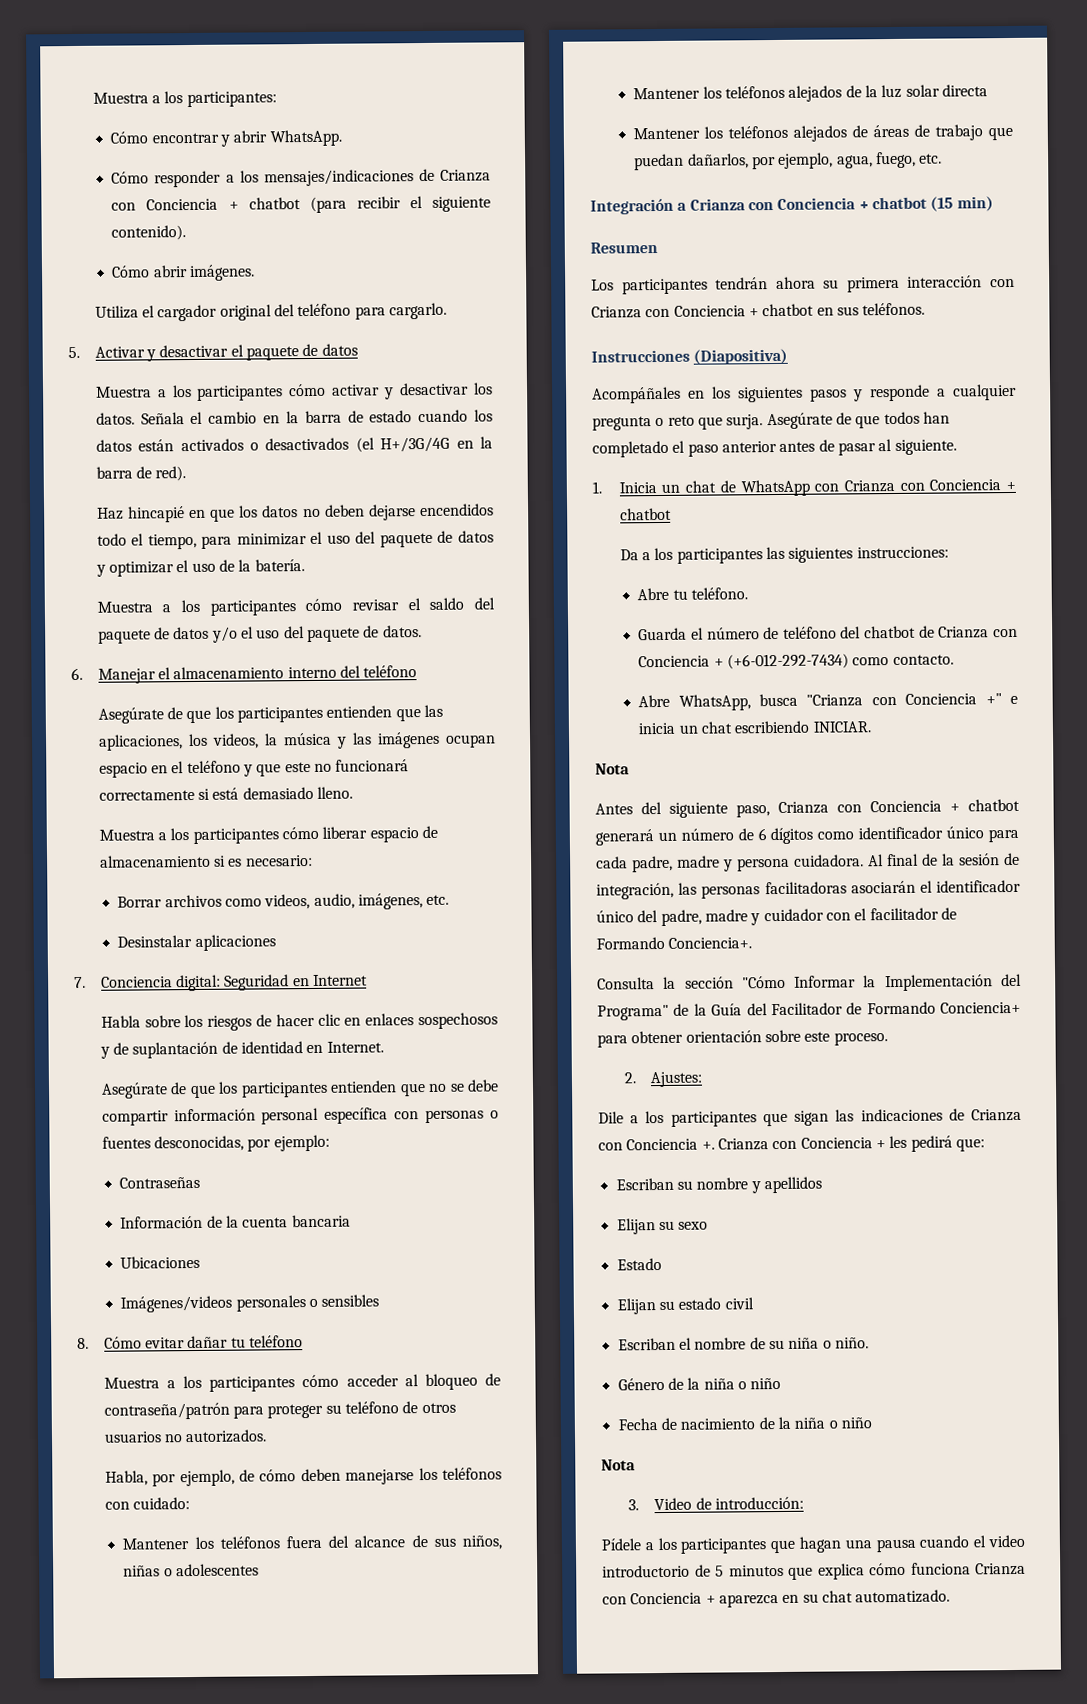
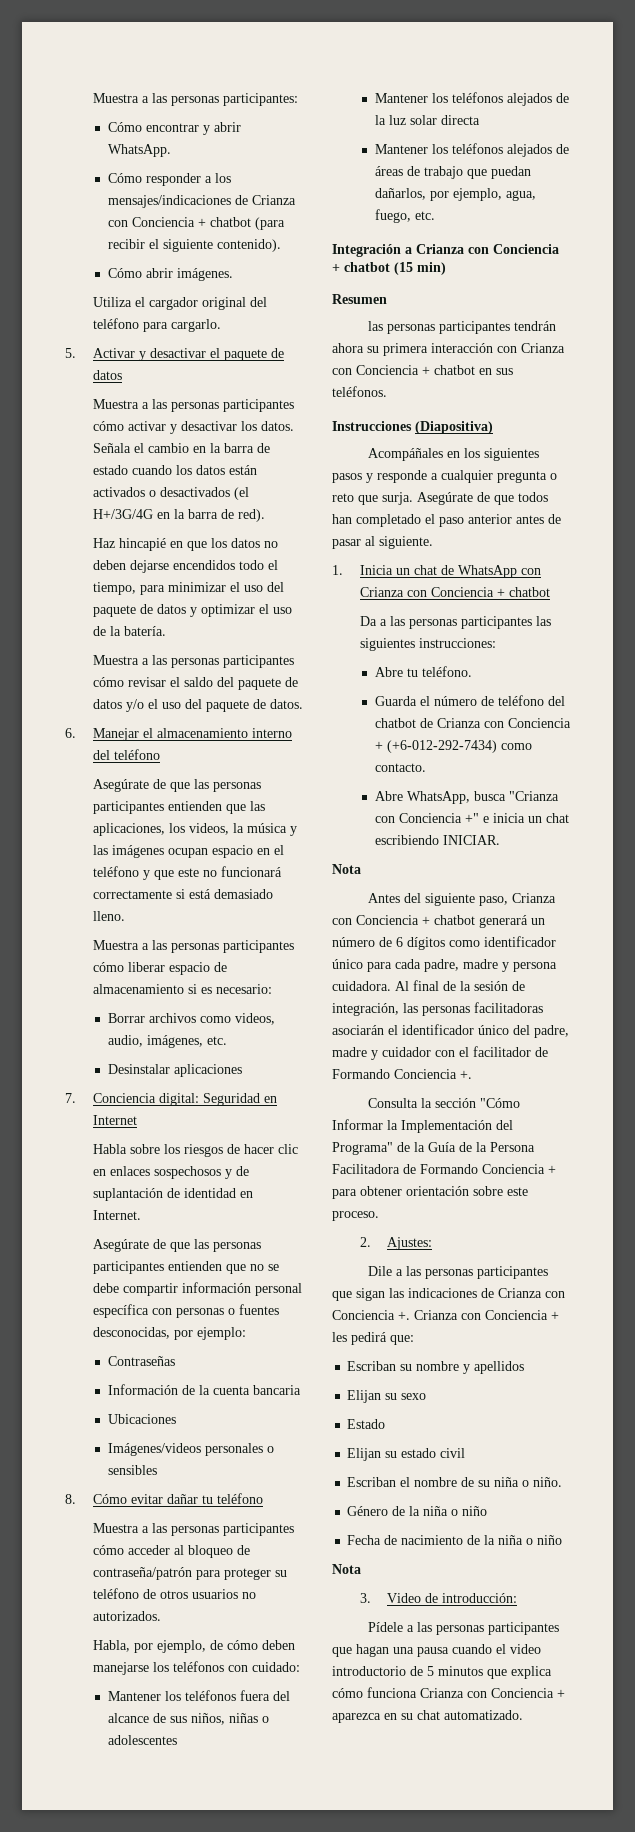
[92,91,184,104] Muestra a los -> [92,93,219,106] Muestra a las personas
[171,384,192,398] los -> [151,399,219,412] las personas
[181,599,201,613] los -> [151,655,219,668] las personas
[214,706,234,719] los -> [193,779,261,792] las personas
[170,828,190,841] los -> [151,940,219,953] las personas
[218,1081,239,1094] los -> [193,1239,261,1252] las personas
[183,1375,203,1389] los -> [151,1523,219,1536] las personas
[591,279,614,291] Los -> [368,321,436,334] las personas
[654,547,674,561] los -> [389,616,457,629] las personas
[668,937,753,949] Conciencia+. -> [394,1069,472,1079] Conciencia +.
[746,1001,1021,1016] del Facilitador de Formando Conciencia+ -> [459,1142,535,1152] [332,1164,556,1174] de la Persona Facilitadora de Formando Conciencia +
[645,1110,665,1124] los -> [406,1266,474,1279] las personas
[657,1537,677,1551] los -> [417,1622,485,1635] las personas

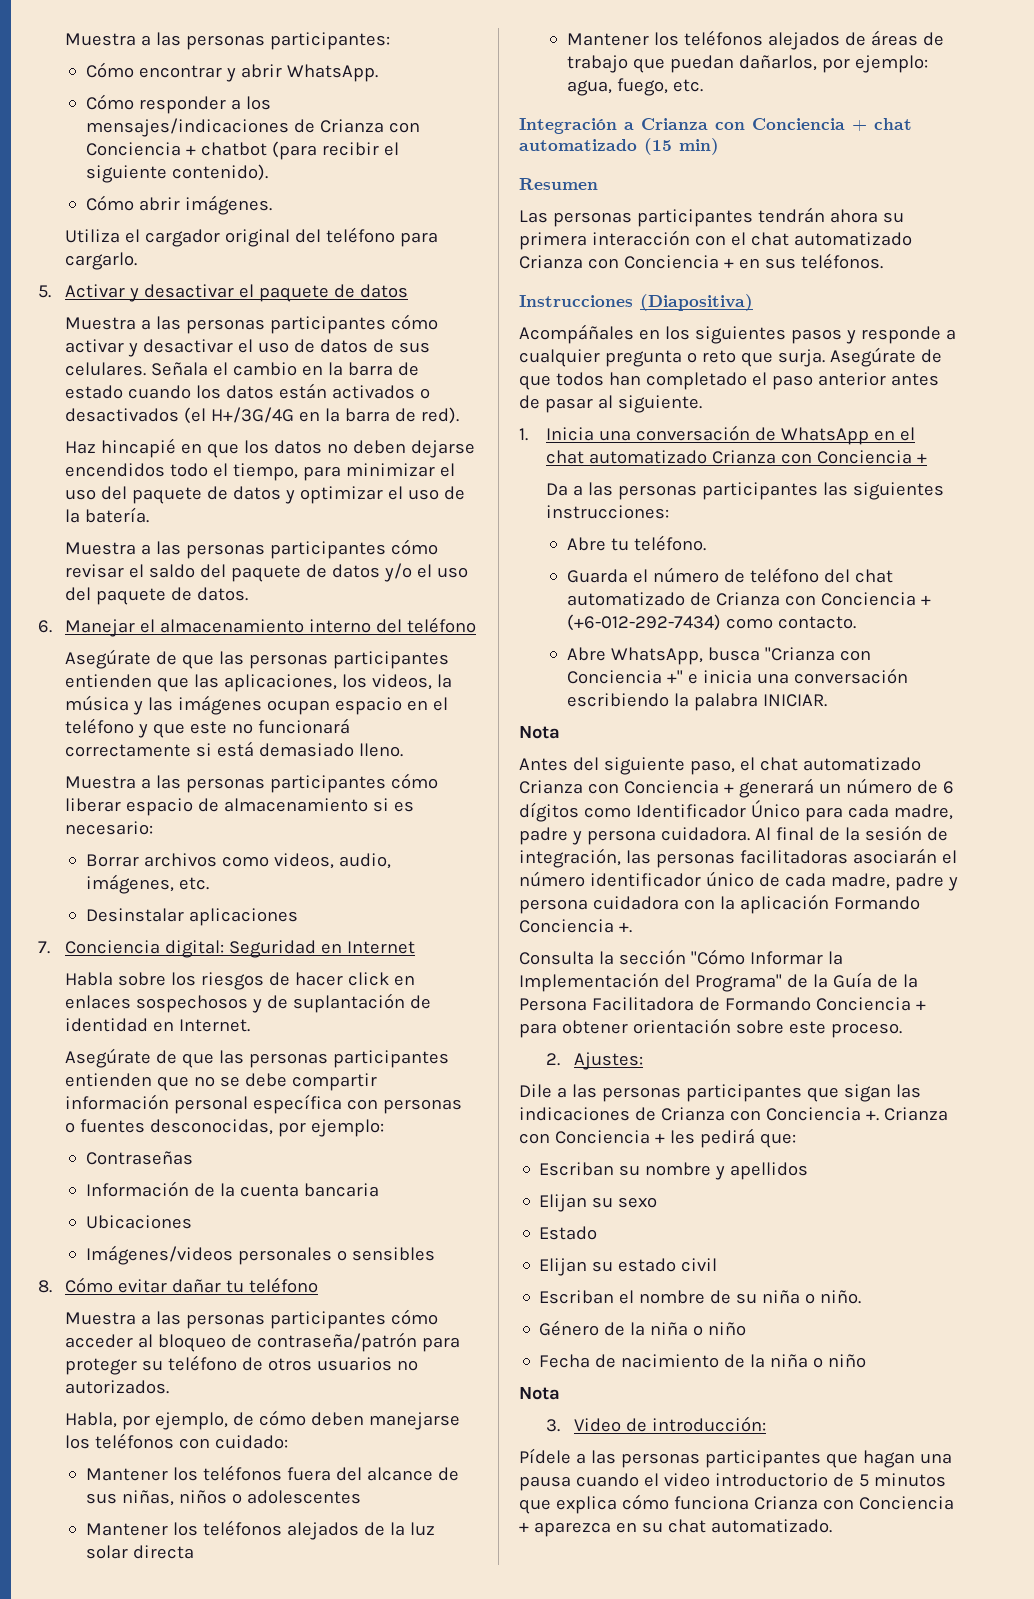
[240,421,294,431] los datos. -> [238,339,431,353] [65,362,147,376] el uso de datos de sus celulares.
[277,1144,298,1154] clic -> [348,972,390,986] click
[190,1713,258,1725] niños, niñas -> [121,1490,227,1506] niñas, niños
[452,188,502,201] ejemplo, -> [854,55,928,73] ejemplo:
[344,262,390,272] chatbot -> [874,118,912,130] [519,139,637,151] chat automatizado
[368,321,384,331] las -> [519,210,548,223] Las
[521,343,565,353] [332,365,475,375] Crianza con Conciencia + chatbot -> [730,232,912,246] [519,255,734,269] el chat automatizado Crianza con Conciencia +
[395,565,541,578] [359,587,550,597] un chat de WhatsApp con Crianza con Conciencia + chatbot -> [599,425,916,445] [546,450,928,464] una conversación de WhatsApp en el chat automatizado Crianza con Conciencia +
[374,718,416,728] chatbot -> [854,569,893,583] [566,592,685,606] chat automatizado
[527,813,569,823] [374,835,439,845] un chat escribiendo -> [756,668,908,684] [566,693,758,711] una conversación escribiendo la palabra
[512,893,557,903] [332,915,475,925] Crianza con Conciencia + chatbot -> [739,757,921,771] [519,780,734,794] el chat automatizado Crianza con Conciencia +
[484,936,556,947] [332,959,498,972] identificador único para cada padre, madre -> [635,800,953,822] [519,827,568,845] Identificador Único para cada madre, padre
[402,1024,569,1038] [332,1046,548,1060] identificador único del padre, madre y cuidador con el facilitador de -> [519,871,958,891] [519,894,829,914] número identificador único de cada madre, padre y persona cuidadora con la aplicación

